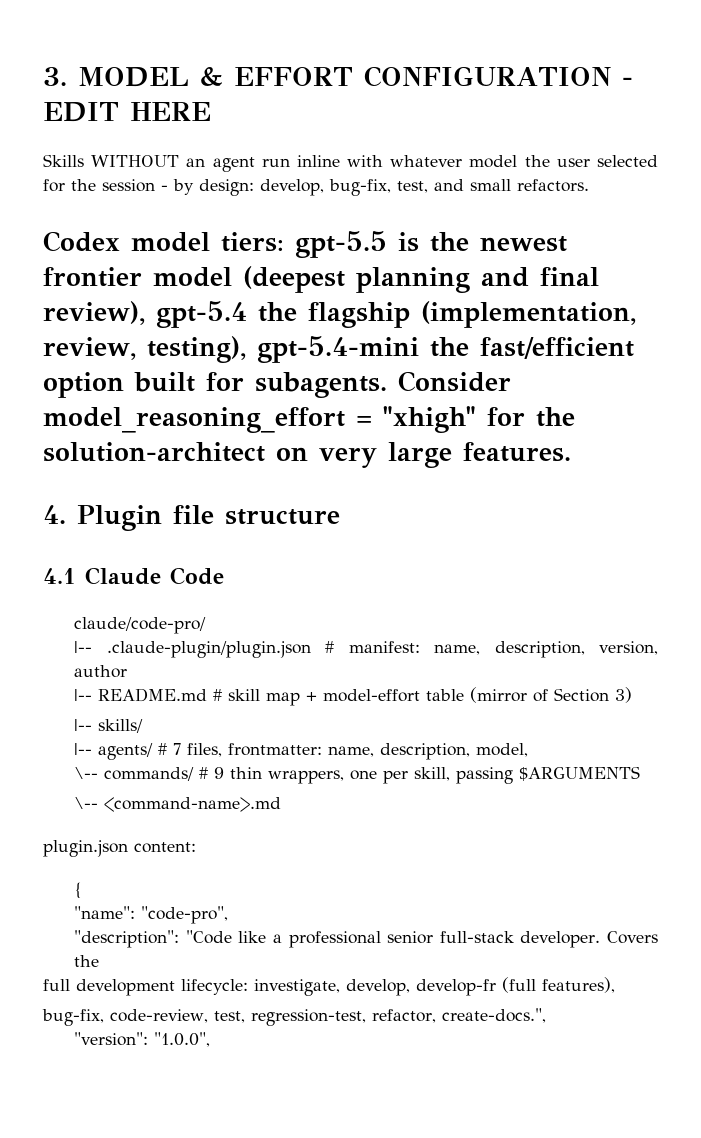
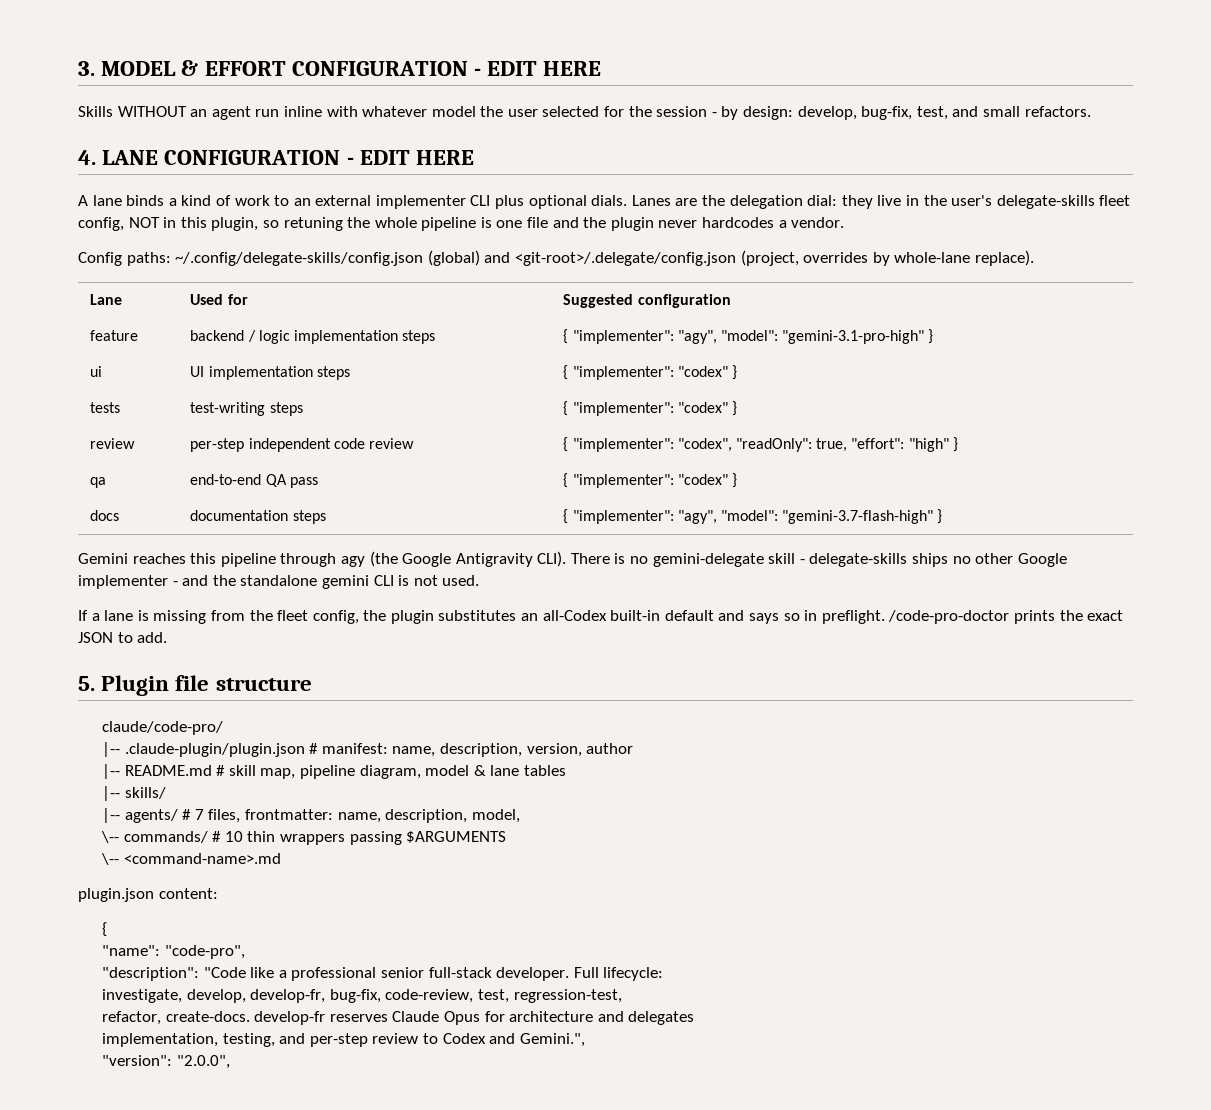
[43,231,567,258] [43,266,599,293] [43,301,636,328] [43,336,634,363] [43,371,511,398] [43,406,575,433] [43,442,571,468] [43,505,66,524] Codex model tiers: gpt-5.5 is the newest frontier model (deepest planning and final review), gpt-5.4 the flagship (implementation, review, testing), gpt-5.4-mini the fast/efficient option built for subagents. Consider model_reasoning_effort = "xhigh" for the solution-architect on very large features. // 4. -> [78,150,475,165] [78,195,1131,209] [78,217,845,231] [78,250,1034,266] [90,294,123,305] [190,294,248,305] [563,294,731,308] [90,330,139,341] [190,330,436,344] [563,329,934,344] [90,366,103,377] [190,366,350,380] [563,365,738,380] [90,402,121,413] [190,402,303,416] [563,401,738,416] [90,438,136,449] [190,438,415,452] [563,437,958,452] [90,477,107,488] [190,474,318,488] [563,473,738,488] [90,510,120,521] [190,510,326,524] [563,509,943,524] [78,551,1067,567] [78,575,480,589] [78,610,1124,624] [78,632,168,643] [78,676,95,691] 4. LANE CONFIGURATION - EDIT HERE // A lane binds a kind of work to an external implementer CLI plus optional dials. Lanes are the delegation dial: they live in the user's delegate-skills fleet config, NOT in this plugin, so retuning the whole pipeline is one file and the plugin never hardcodes a vendor. // Config paths: ~/.config/delegate-skills/config.json (global) and <git-root>/.delegate/config.json (project, overrides by whole-lane replace). // Lane | Used for | Suggested configuration // feature | backend / logic implementation steps | { "implementer": "agy", "model": "gemini-3.1-pro-high" } // ui | UI implementation steps | { "implementer": "codex" } // tests | test-writing steps | { "implementer": "codex" } // review | per-step independent code review | { "implementer": "codex", "readOnly": true, "effort": "high" } // qa | end-to-end QA pass | { "implementer": "codex" } // docs | documentation steps | { "implementer": "agy", "model": "gemini-3.7-flash-high" } // Gemini reaches this pipeline through agy (the Google Antigravity CLI). There is no gemini-delegate skill - delegate-skills ships no other Google implementer - and the standalone gemini CLI is not used. // If a lane is missing from the fleet config, the plugin substitutes an all-Codex built-in default and says so in preflight. /code-pro-doctor prints the exact JSON to add. // 5.
[43,567,224,585] // 4.1 Claude Code -> (312, 684) none
[266,687,633,706] map + model-effort table (mirror of Section 3) -> [260,765,567,779] map, pipeline diagram, model & lane tables
[214,767,451,784] 9 thin wrappers, one per skill, -> [224,831,346,845] 10 thin wrappers
[606,931,658,944] [74,955,100,967] [43,977,615,996] [42,1008,546,1026] Covers the // full development lifecycle: investigate, develop, develop-fr (full features), // bug-fix, code-review, test, regression-test, refactor, create-docs.", -> [573,967,664,981] [102,989,622,1003] [102,1011,695,1025] [102,1033,585,1047] Full lifecycle: // investigate, develop, develop-fr, bug-fix, code-review, test, regression-test, // refactor, create-docs. develop-fr reserves Claude Opus for architecture and delegates // implementation, testing, and per-step review to Codex and Gemini.",
[154,1032,211,1047] "1.0.0", -> [176,1055,230,1069] "2.0.0",

